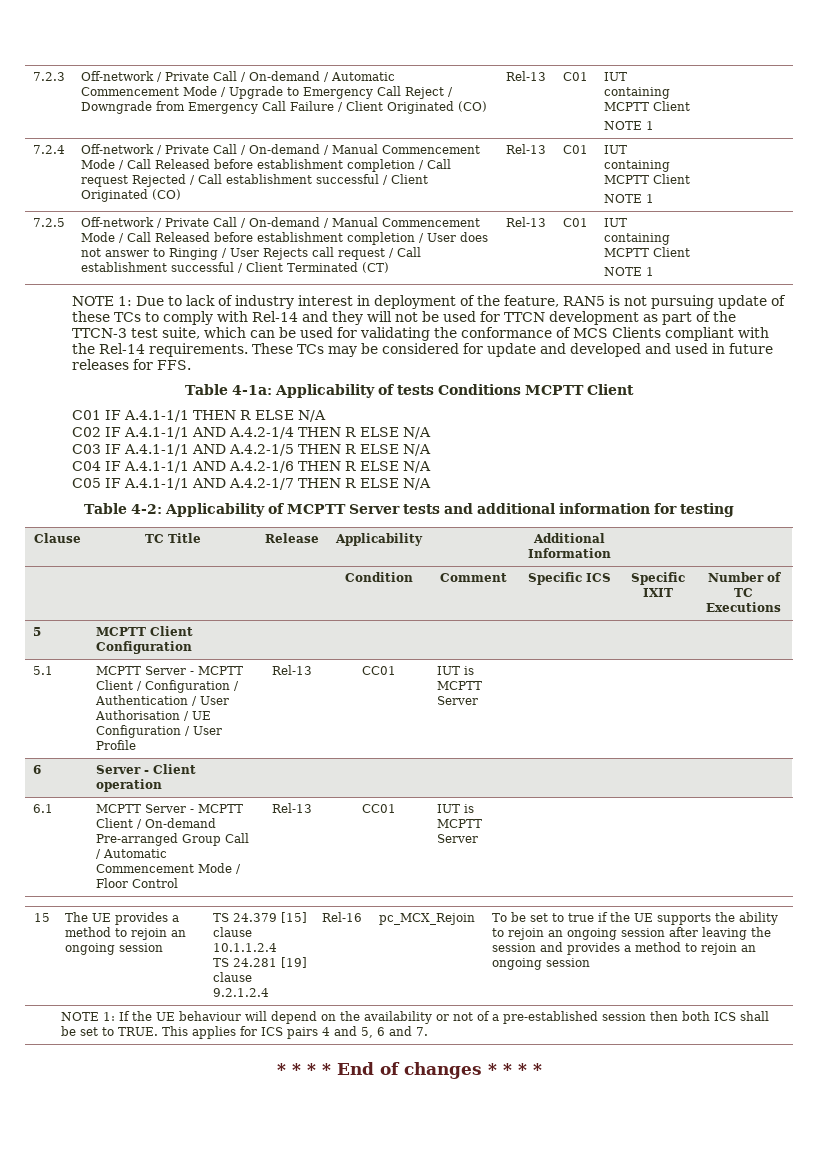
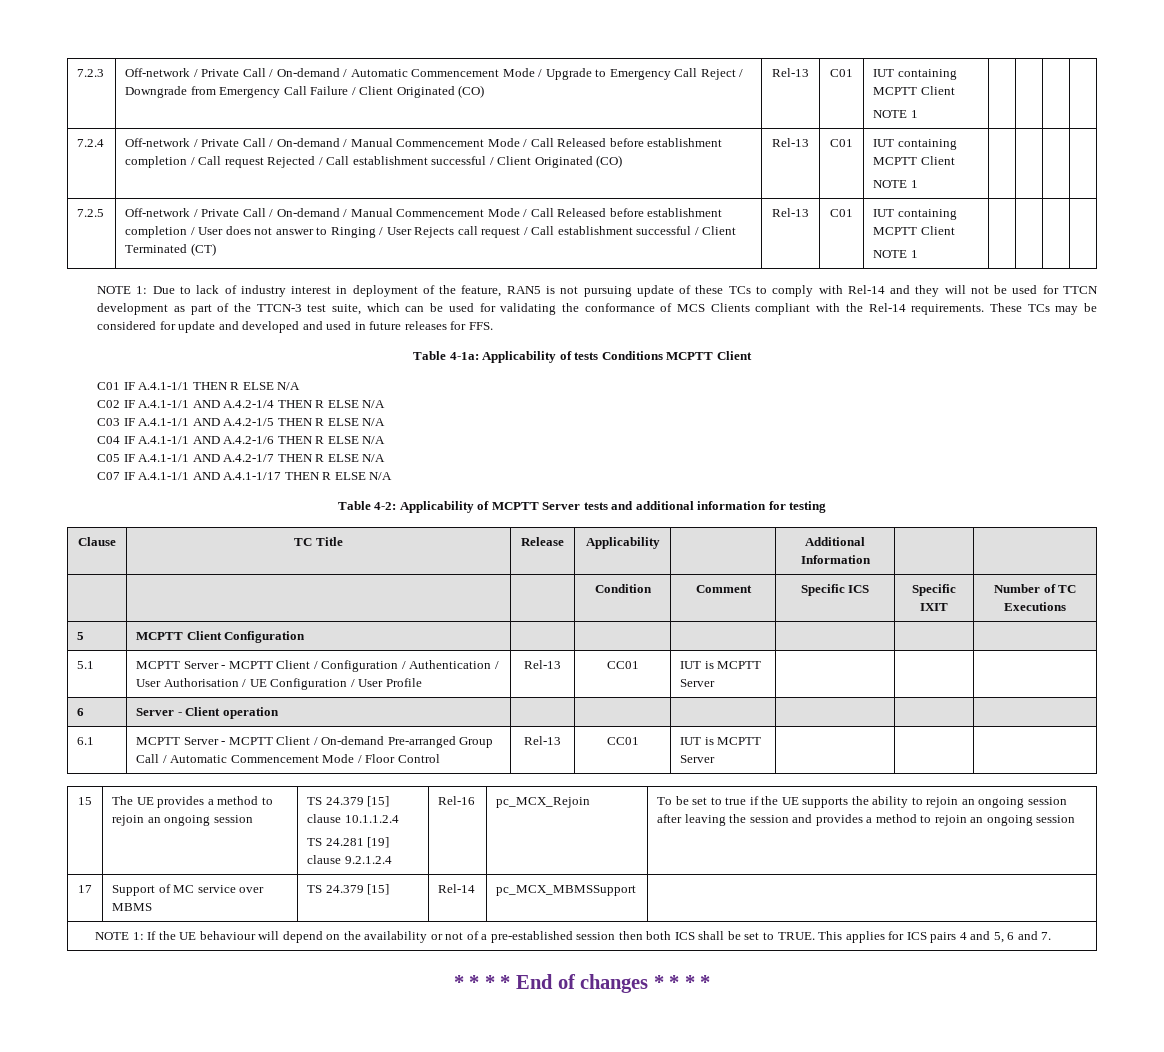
(431, 484) none -> [97,472,393,480] // C07 IF A.4.1-1/1 AND A.4.1-1/17 THEN R ELSE N/A
(590, 962) none -> [78,885,92,893] [112,884,265,896] [112,903,153,911] [307,884,390,895] [438,884,476,893] [496,885,637,896] // 17 | Support of MC service over MBMS | TS 24.379 [15] | Rel-14 | pc_MCX_MBMSSupport |

